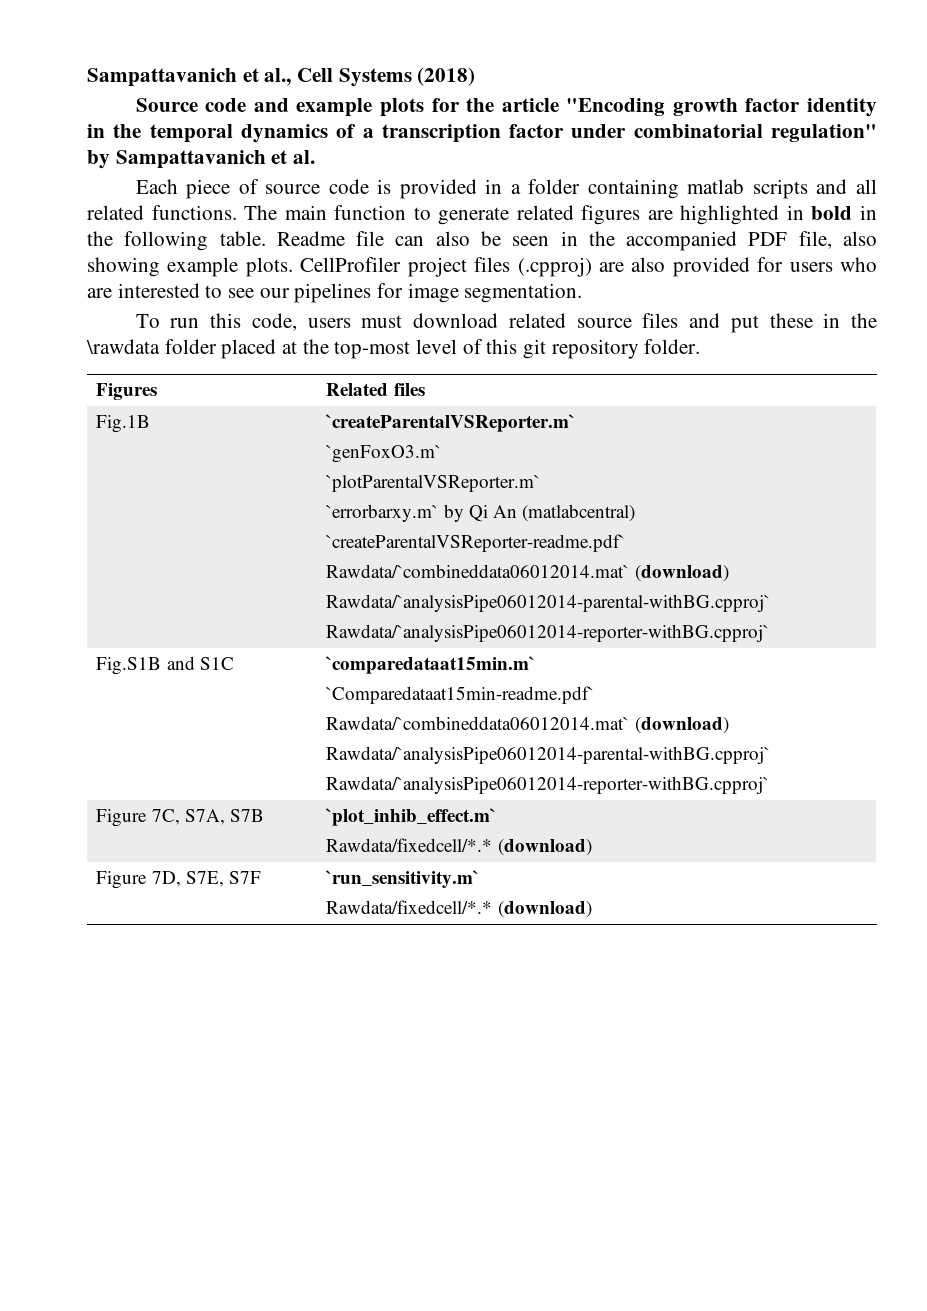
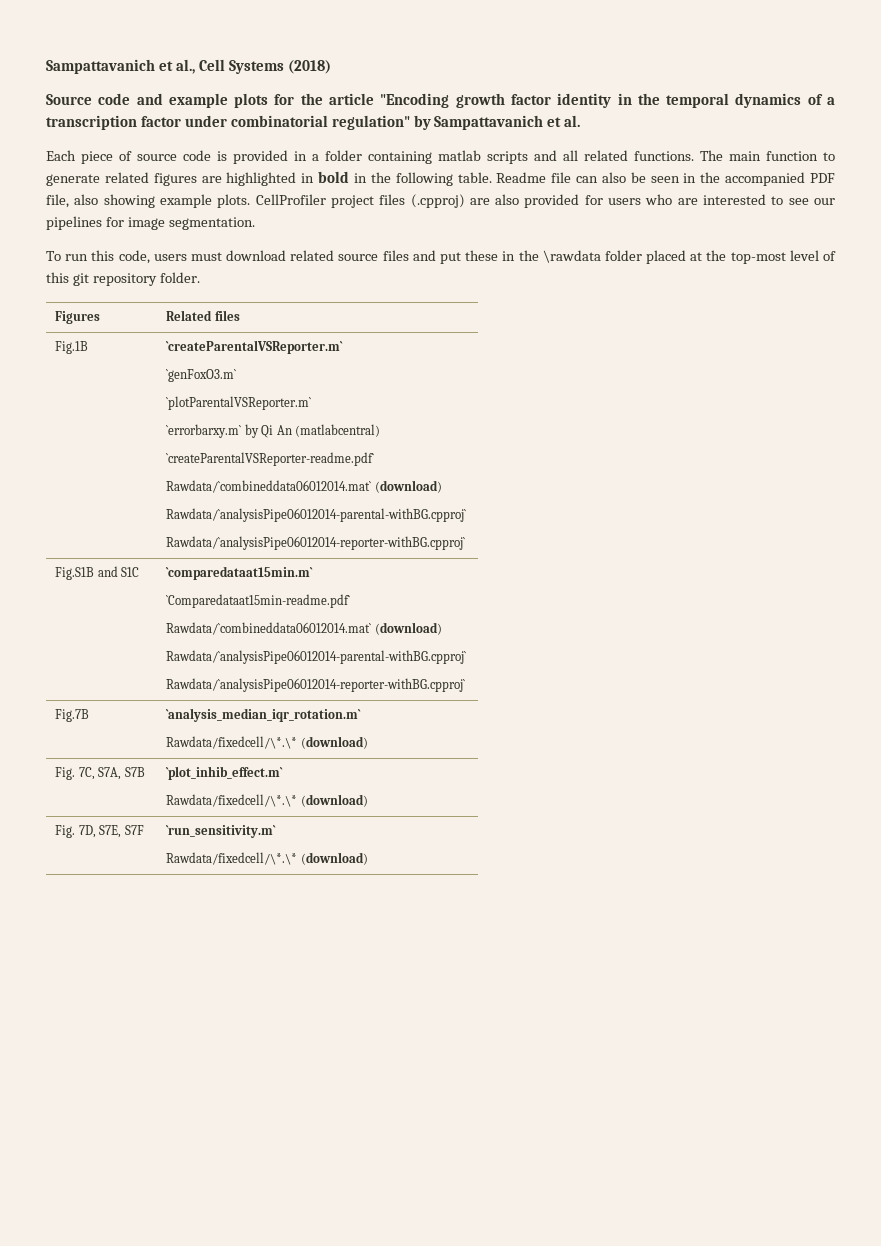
[96,809,148,827] Figure -> [55,709,90,722] [166,708,362,722] [166,736,368,749] [55,767,76,780] Fig.7B | `analysis_median_iqr_rotation.m` // Rawdata/fixedcell/\*.\* (download) // Fig.
[326,838,592,856] [96,871,148,889] Rawdata/fixedcell/*.* (download) // Figure -> [166,794,368,807] [55,825,76,838] Rawdata/fixedcell/\*.\* (download) // Fig.
[326,900,493,914] Rawdata/fixedcell/*.* -> [166,852,298,865] Rawdata/fixedcell/\*.\*

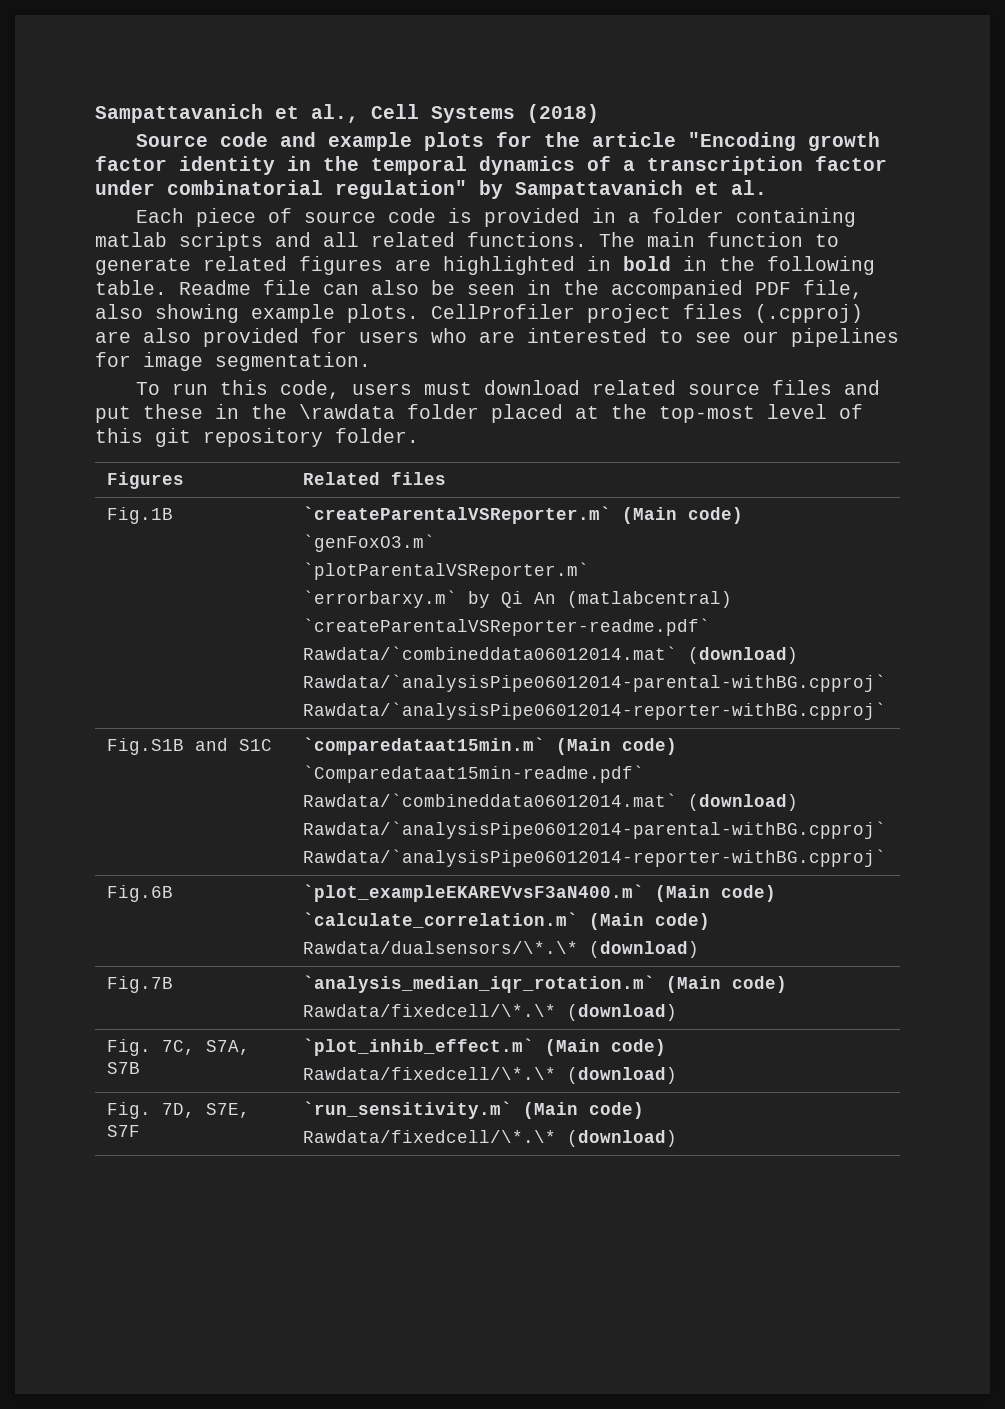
(344, 347) none -> [621,507,743,524] (Main code)
(314, 573) none -> [555,738,677,755] (Main code)
(466, 685) none -> [106,885,173,902] [302,884,776,902] [302,912,710,930] [302,941,699,958] // Fig.6B | `plot_exampleEKAREVvsF3aN400.m` (Main code) // `calculate_correlation.m` (Main code) // Rawdata/dualsensors/\*.\* (download)
(362, 715) none -> [665,976,787,993] (Main code)
(284, 773) none -> [544,1039,666,1056] (Main code)
(277, 831) none -> [522,1102,644,1119] (Main code)

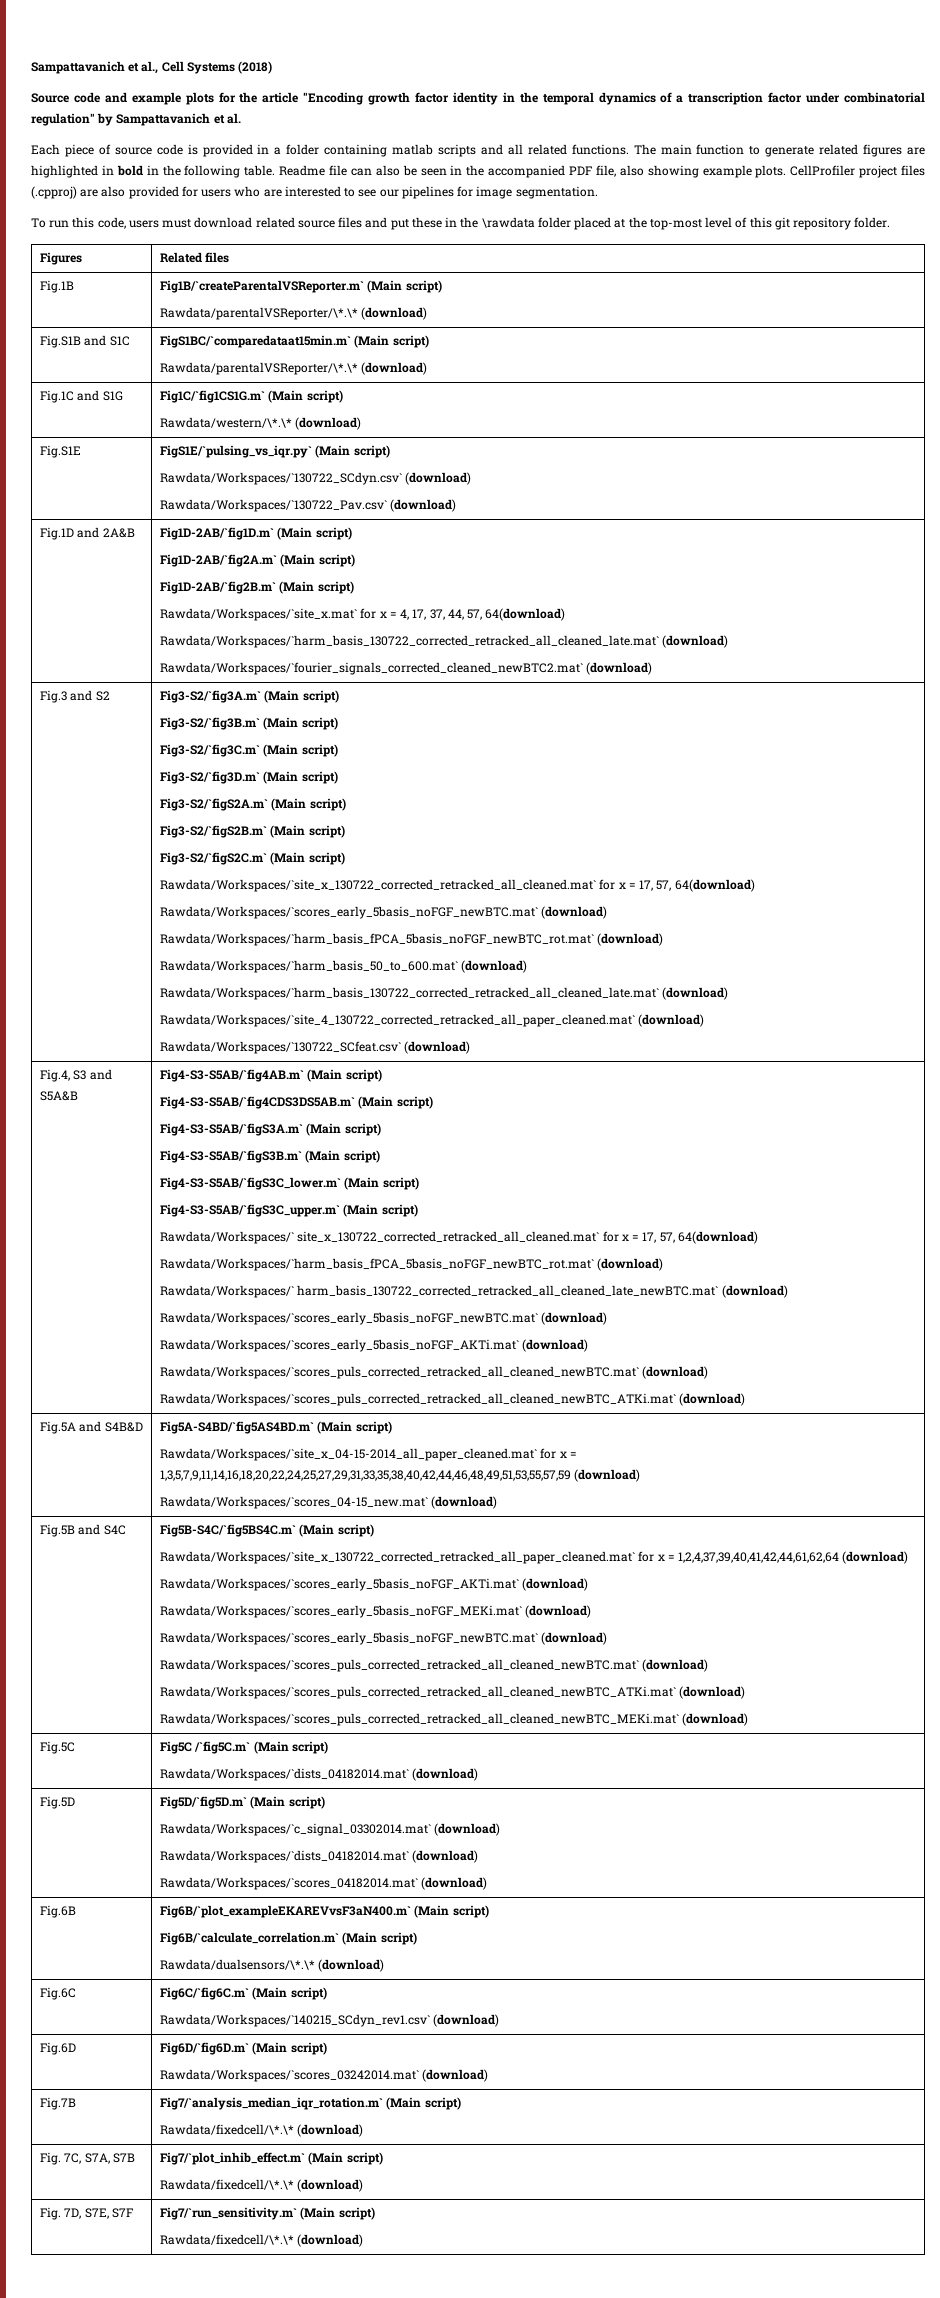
[302,506,743,524] [302,534,435,552] [302,562,589,580] [302,590,732,608] [302,618,710,636] [302,646,798,664] [302,674,886,692] [302,702,886,720] `createParentalVSReporter.m` (Main code) // `genFoxO3.m` // `plotParentalVSReporter.m` // `errorbarxy.m` by Qi An (matlabcentral) // `createParentalVSReporter-readme.pdf` // Rawdata/`combineddata06012014.mat` (download) // Rawdata/`analysisPipe06012014-parental-withBG.cpproj` // Rawdata/`analysisPipe06012014-reporter-withBG.cpproj` -> [160,280,442,293] [160,307,428,320] Fig1B/`createParentalVSReporter.m` (Main script) // Rawdata/parentalVSReporter/\*.\* (download)
[302,737,677,755] [302,765,644,783] [302,793,798,811] [302,821,886,839] [302,849,886,867] [106,885,173,902] [302,884,776,902] [302,912,710,930] [302,941,699,958] [106,976,173,993] [302,975,787,993] `comparedataat15min.m` (Main code) // `Comparedataat15min-readme.pdf` // Rawdata/`combineddata06012014.mat` (download) // Rawdata/`analysisPipe06012014-parental-withBG.cpproj` // Rawdata/`analysisPipe06012014-reporter-withBG.cpproj` // Fig.6B | `plot_exampleEKAREVvsF3aN400.m` (Main code) // `calculate_correlation.m` (Main code) // Rawdata/dualsensors/\*.\* (download) // Fig.7B | `analysis_median_iqr_rotation.m` (Main code) -> [160,335,429,348] [160,362,428,375] [40,390,123,403] [160,390,343,403] [160,417,362,430] [40,445,82,458] [160,445,390,458] [160,472,472,485] [160,499,457,512] [40,527,135,540] [160,527,352,540] [160,554,355,567] [160,581,354,594] [160,608,566,621] [160,635,729,648] [160,662,653,675] [40,690,110,703] [160,690,339,703] [160,717,338,730] [160,744,338,757] [160,771,338,784] [160,798,346,811] [160,825,345,838] [160,852,345,865] [160,879,755,892] [160,906,608,919] [160,933,664,946] [160,960,528,973] [160,987,729,1000] [160,1014,705,1027] [160,1041,471,1054] [40,1069,112,1082] [40,1091,79,1101] [160,1069,382,1082] [160,1096,433,1109] [160,1123,381,1136] [160,1150,380,1163] [160,1177,419,1190] [160,1204,418,1217] [160,1231,758,1244] [160,1258,664,1271] [160,1285,788,1298] [160,1312,608,1325] [160,1339,589,1352] [160,1366,709,1379] [160,1393,746,1406] [40,1421,143,1434] [160,1421,392,1434] [160,1448,577,1461] [160,1469,641,1482] [160,1496,498,1509] [40,1524,126,1537] [160,1524,374,1537] [160,1551,909,1564] [160,1578,589,1591] [160,1605,592,1618] [160,1632,608,1645] [160,1659,709,1672] [160,1686,746,1699] [160,1713,749,1726] [40,1741,76,1754] [160,1741,328,1754] [160,1768,479,1781] [40,1796,76,1809] [160,1796,325,1809] [160,1823,501,1836] [160,1850,479,1863] [160,1877,488,1890] [40,1905,77,1918] [160,1905,489,1918] [160,1932,417,1945] [160,1959,385,1972] [40,1987,77,2000] [160,1987,327,2000] [160,2014,500,2027] [40,2042,77,2055] [160,2042,327,2055] [160,2069,489,2082] [40,2097,77,2110] [160,2097,461,2110] FigS1BC/`comparedataat15min.m` (Main script) // Rawdata/parentalVSReporter/\*.\* (download) // Fig.1C and S1G | Fig1C/`fig1CS1G.m` (Main script) // Rawdata/western/\*.\* (download) // Fig.S1E | FigS1E/`pulsing_vs_iqr.py` (Main script) // Rawdata/Workspaces/`130722_SCdyn.csv` (download) // Rawdata/Workspaces/`130722_Pav.csv` (download) // Fig.1D and 2A&B | Fig1D-2AB/`fig1D.m` (Main script) // Fig1D-2AB/`fig2A.m` (Main script) // Fig1D-2AB/`fig2B.m` (Main script) // Rawdata/Workspaces/`site_x.mat` for x = 4, 17, 37, 44, 57, 64(download) // Rawdata/Workspaces/`harm_basis_130722_corrected_retracked_all_cleaned_late.mat` (download) // Rawdata/Workspaces/`fourier_signals_corrected_cleaned_newBTC2.mat` (download) // Fig.3 and S2 | Fig3-S2/`fig3A.m` (Main script) // Fig3-S2/`fig3B.m` (Main script) // Fig3-S2/`fig3C.m` (Main script) // Fig3-S2/`fig3D.m` (Main script) // Fig3-S2/`figS2A.m` (Main script) // Fig3-S2/`figS2B.m` (Main script) // Fig3-S2/`figS2C.m` (Main script) // Rawdata/Workspaces/`site_x_130722_corrected_retracked_all_cleaned.mat` for x = 17, 57, 64(download) // Rawdata/Workspaces/`scores_early_5basis_noFGF_newBTC.mat` (download) // Rawdata/Workspaces/`harm_basis_fPCA_5basis_noFGF_newBTC_rot.mat` (download) // Rawdata/Workspaces/`harm_basis_50_to_600.mat` (download) // Rawdata/Workspaces/`harm_basis_130722_corrected_retracked_all_cleaned_late.mat` (download) // Rawdata/Workspaces/`site_4_130722_corrected_retracked_all_paper_cleaned.mat` (download) // Rawdata/Workspaces/`130722_SCfeat.csv` (download) // Fig.4, S3 and S5A&B | Fig4-S3-S5AB/`fig4AB.m` (Main script) // Fig4-S3-S5AB/`fig4CDS3DS5AB.m` (Main script) // Fig4-S3-S5AB/`figS3A.m` (Main script) // Fig4-S3-S5AB/`figS3B.m` (Main script) // Fig4-S3-S5AB/`figS3C_lower.m` (Main script) // Fig4-S3-S5AB/`figS3C_upper.m` (Main script) // Rawdata/Workspaces/` site_x_130722_corrected_retracked_all_cleaned.mat` for x = 17, 57, 64(download) // Rawdata/Workspaces/`harm_basis_fPCA_5basis_noFGF_newBTC_rot.mat` (download) // Rawdata/Workspaces/` harm_basis_130722_corrected_retracked_all_cleaned_late_newBTC.mat` (download) // Rawdata/Workspaces/`scores_early_5basis_noFGF_newBTC.mat` (download) // Rawdata/Workspaces/`scores_early_5basis_noFGF_AKTi.mat` (download) // Rawdata/Workspaces/`scores_puls_corrected_retracked_all_cleaned_newBTC.mat` (download) // Rawdata/Workspaces/`scores_puls_corrected_retracked_all_cleaned_newBTC_ATKi.mat` (download) // Fig.5A and S4B&D | Fig5A-S4BD/`fig5AS4BD.m` (Main script) // Rawdata/Workspaces/`site_x_04-15-2014_all_paper_cleaned.mat` for x = 1,3,5,7,9,11,14,16,18,20,22,24,25,27,29,31,33,35,38,40,42,44,46,48,49,51,53,55,57,59 (download) // Rawdata/Workspaces/`scores_04-15_new.mat` (download) // Fig.5B and S4C | Fig5B-S4C/`fig5BS4C.m` (Main script) // Rawdata/Workspaces/`site_x_130722_corrected_retracked_all_paper_cleaned.mat` for x = 1,2,4,37,39,40,41,42,44,61,62,64 (download) // Rawdata/Workspaces/`scores_early_5basis_noFGF_AKTi.mat` (download) // Rawdata/Workspaces/`scores_early_5basis_noFGF_MEKi.mat` (download) // Rawdata/Workspaces/`scores_early_5basis_noFGF_newBTC.mat` (download) // Rawdata/Workspaces/`scores_puls_corrected_retracked_all_cleaned_newBTC.mat` (download) // Rawdata/Workspaces/`scores_puls_corrected_retracked_all_cleaned_newBTC_ATKi.mat` (download) // Rawdata/Workspaces/`scores_puls_corrected_retracked_all_cleaned_newBTC_MEKi.mat` (download) // Fig.5C | Fig5C /`fig5C.m` (Main script) // Rawdata/Workspaces/`dists_04182014.mat` (download) // Fig.5D | Fig5D/`fig5D.m` (Main script) // Rawdata/Workspaces/`c_signal_03302014.mat` (download) // Rawdata/Workspaces/`dists_04182014.mat` (download) // Rawdata/Workspaces/`scores_04182014.mat` (download) // Fig.6B | Fig6B/`plot_exampleEKAREVvsF3aN400.m` (Main script) // Fig6B/`calculate_correlation.m` (Main script) // Rawdata/dualsensors/\*.\* (download) // Fig.6C | Fig6C/`fig6C.m` (Main script) // Rawdata/Workspaces/`140215_SCdyn_rev1.csv` (download) // Fig.6D | Fig6D/`fig6D.m` (Main script) // Rawdata/Workspaces/`scores_03242014.mat` (download) // Fig.7B | Fig7/`analysis_median_iqr_rotation.m` (Main script)
[302,1038,666,1056] `plot_inhib_effect.m` (Main code) -> [160,2152,383,2165] Fig7/`plot_inhib_effect.m` (Main script)
[302,1101,644,1119] `run_sensitivity.m` (Main code) -> [160,2207,375,2220] Fig7/`run_sensitivity.m` (Main script)

